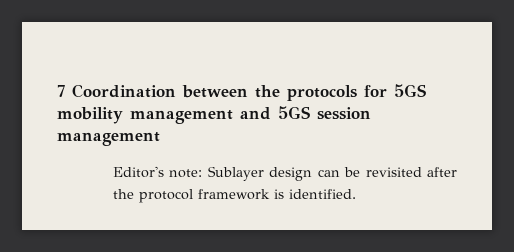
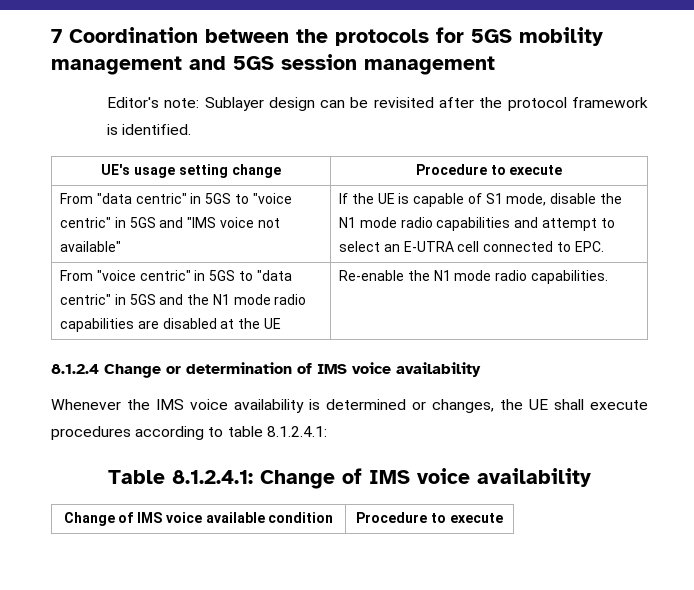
(357, 194) none -> [101,164,281,178] [415,164,563,175] [59,193,292,204] [59,217,280,228] [59,241,121,252] [338,193,622,207] [338,217,615,231] [338,241,604,252] [59,270,292,281] [59,294,307,305] [59,318,281,332] [338,270,608,284] [51,362,481,378] [51,399,648,413] [51,426,327,440] [108,468,591,489] [63,512,334,526] [356,512,503,523] // UE's usage setting change | Procedure to execute // From "data centric" in 5GS to "voice centric" in 5GS and "IMS voice not available" | If the UE is capable of S1 mode, disable the N1 mode radio capabilities and attempt to select an E-UTRA cell connected to EPC. // From "voice centric" in 5GS to "data centric" in 5GS and the N1 mode radio capabilities are disabled at the UE | Re-enable the N1 mode radio capabilities. // 8.1.2.4 Change or determination of IMS voice availability // Whenever the IMS voice availability is determined or changes, the UE shall execute procedures according to table 8.1.2.4.1: // Table 8.1.2.4.1: Change of IMS voice availability // Change of IMS voice available condition | Procedure to execute

